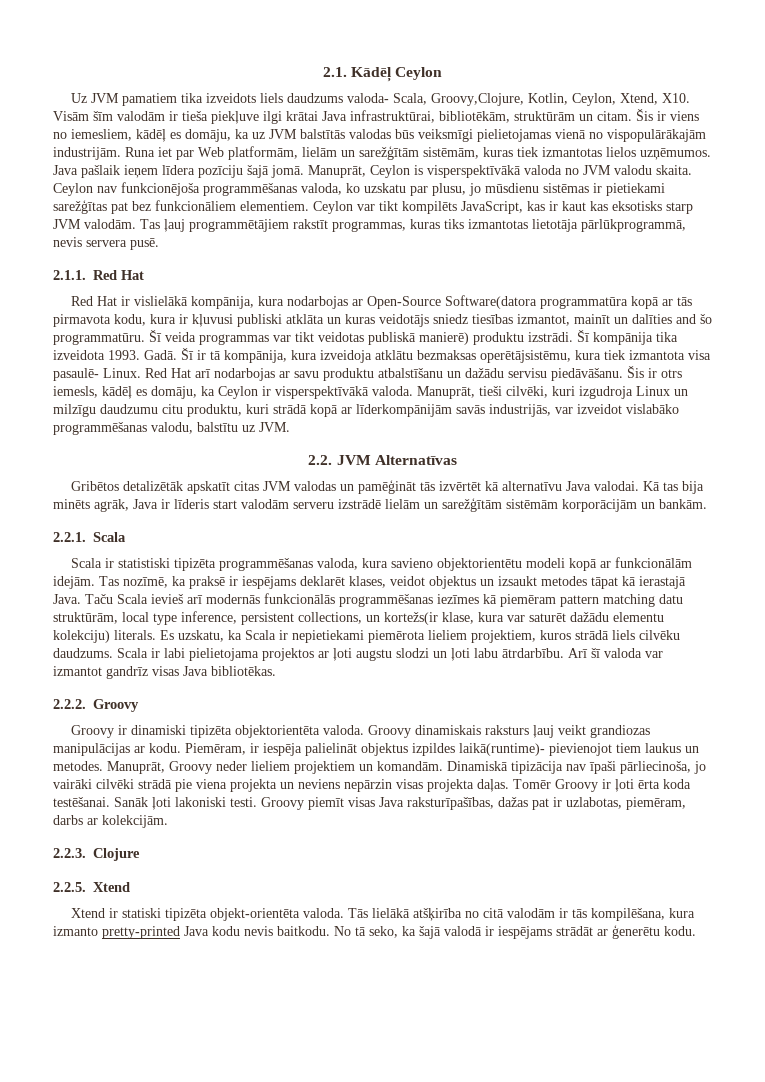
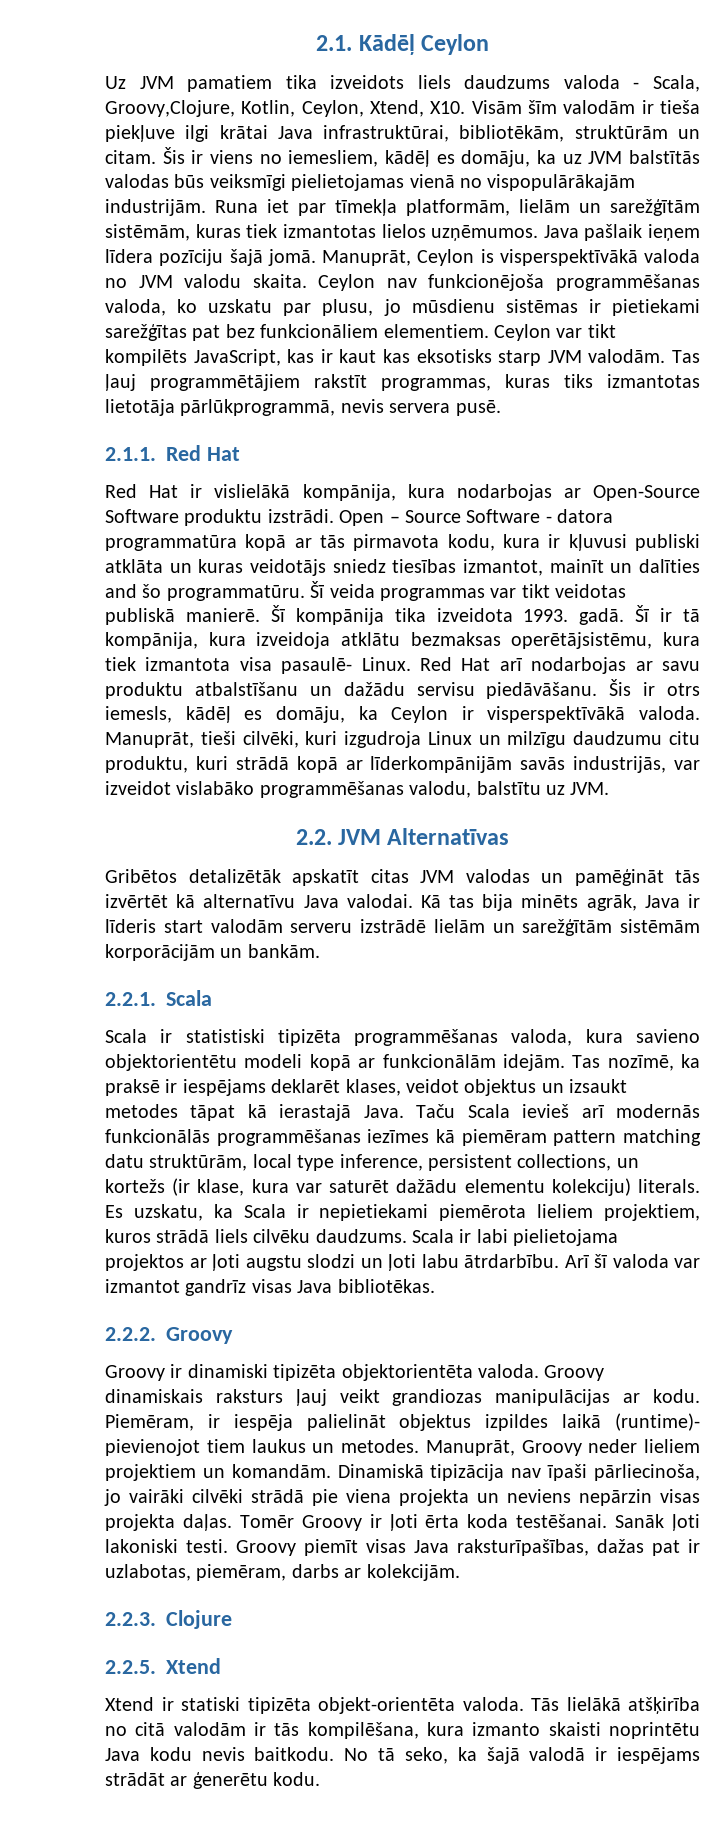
[347,93,390,103] valoda- -> [563,75,640,89] valoda -
[198,147,224,157] Web -> [335,199,397,216] tīmekļa
[445,295,538,309] Software(datora -> [105,509,614,526] Software produktu izstrādi. Open – Source Software - datora
[419,332,573,345] manierē) produktu izstrādi. -> [185,608,260,622] manierē.
[144,350,177,360] Gadā. -> [579,608,625,625] gadā.
[384,612,438,625] kortežs(ir -> [105,1178,191,1196] kortežs (ir
[459,743,545,756] laikā(runtime)- -> [562,1413,700,1431] laikā (runtime)-
[102,926,180,939] pretty-printed -> [548,1722,700,1739] skaisti noprintētu

